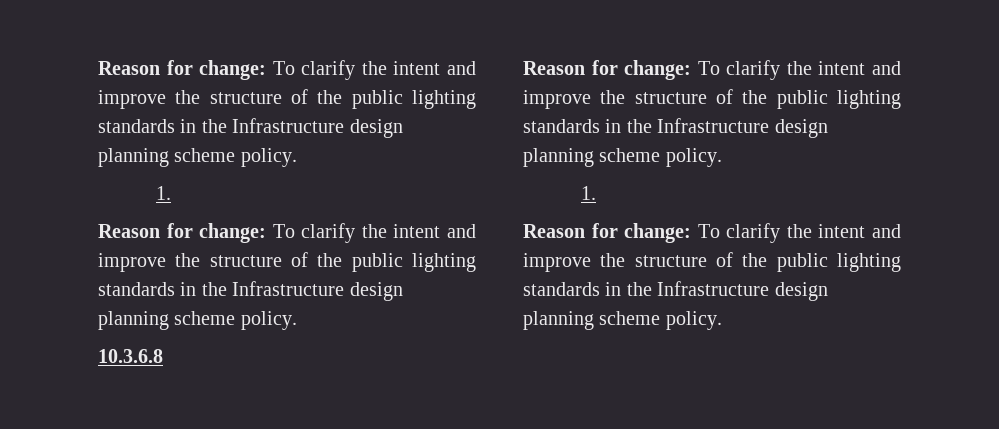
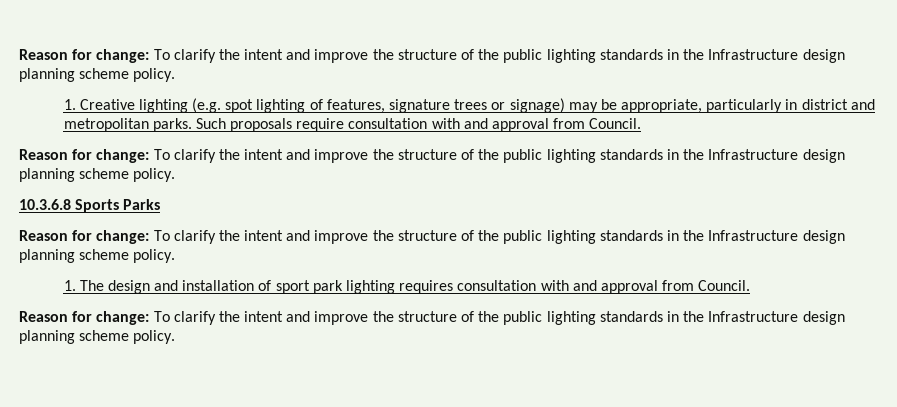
(172, 193) none -> [79,98,875,113] [63,118,642,132] Creative lighting (e.g. spot lighting of features, signature trees or signage) may be appropriate, particularly in district and metropolitan parks. Such proposals require consultation with and approval from Council.
(163, 356) none -> [75,199,161,213] Sports Parks
(597, 193) none -> [79,280,751,294] The design and installation of sport park lighting requires consultation with and approval from Council.

